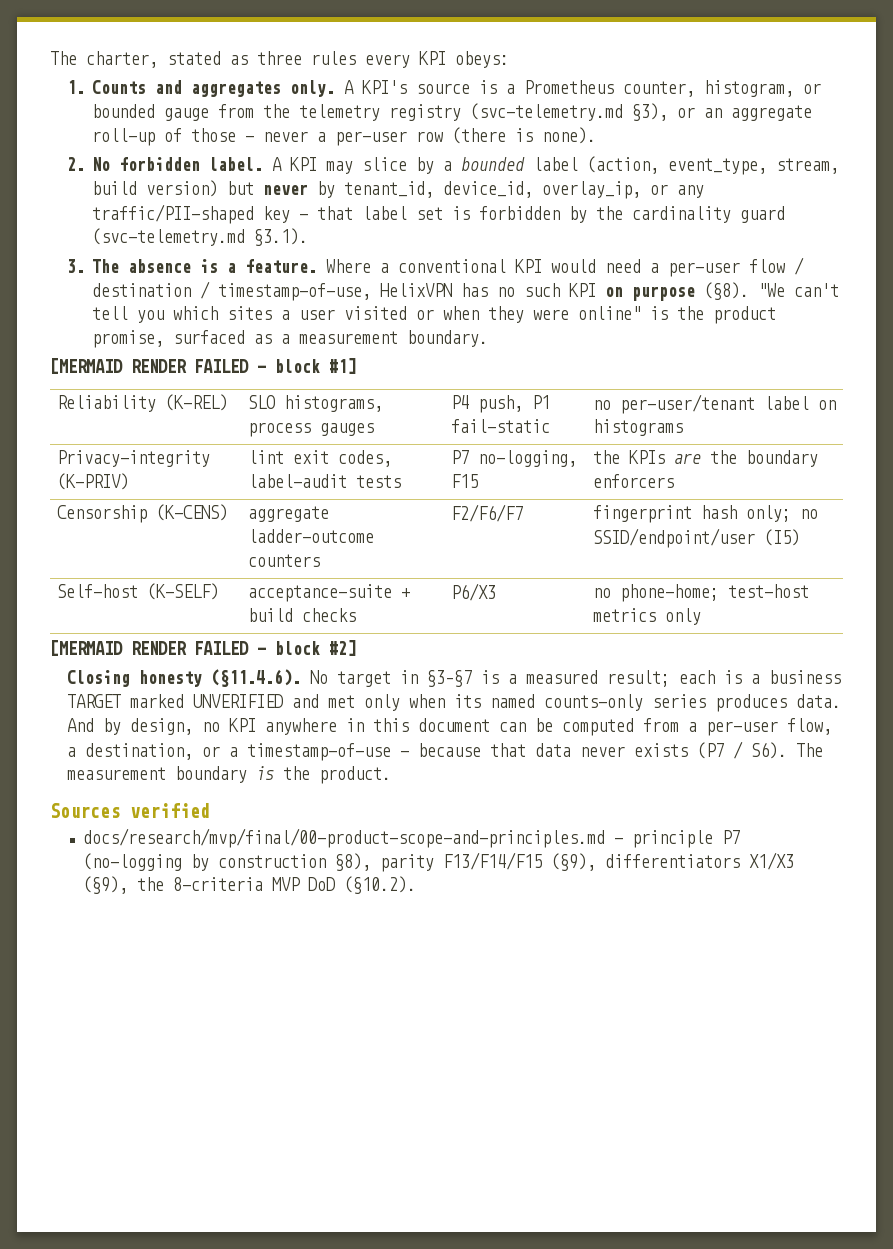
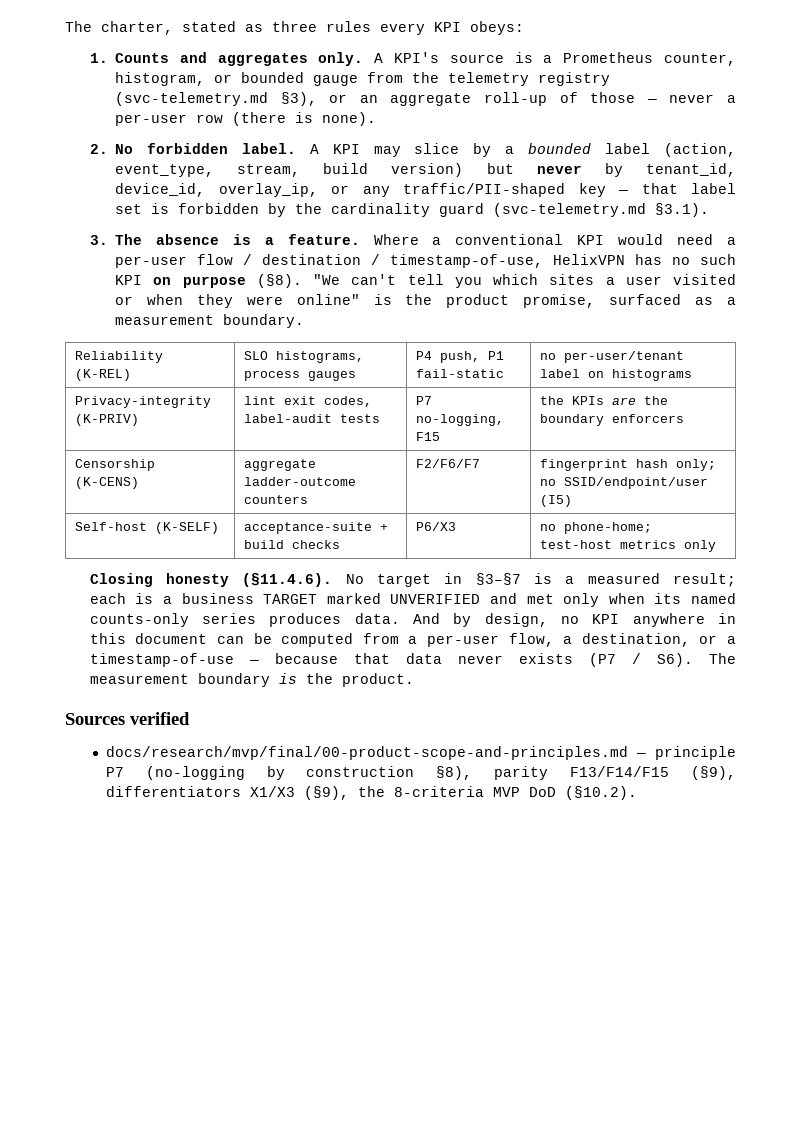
[50,358,356,374] // [MERMAID RENDER FAILED — block #1] -> (305, 321) none
[50,640,356,656] // [MERMAID RENDER FAILED — block #2] -> (717, 546) none

